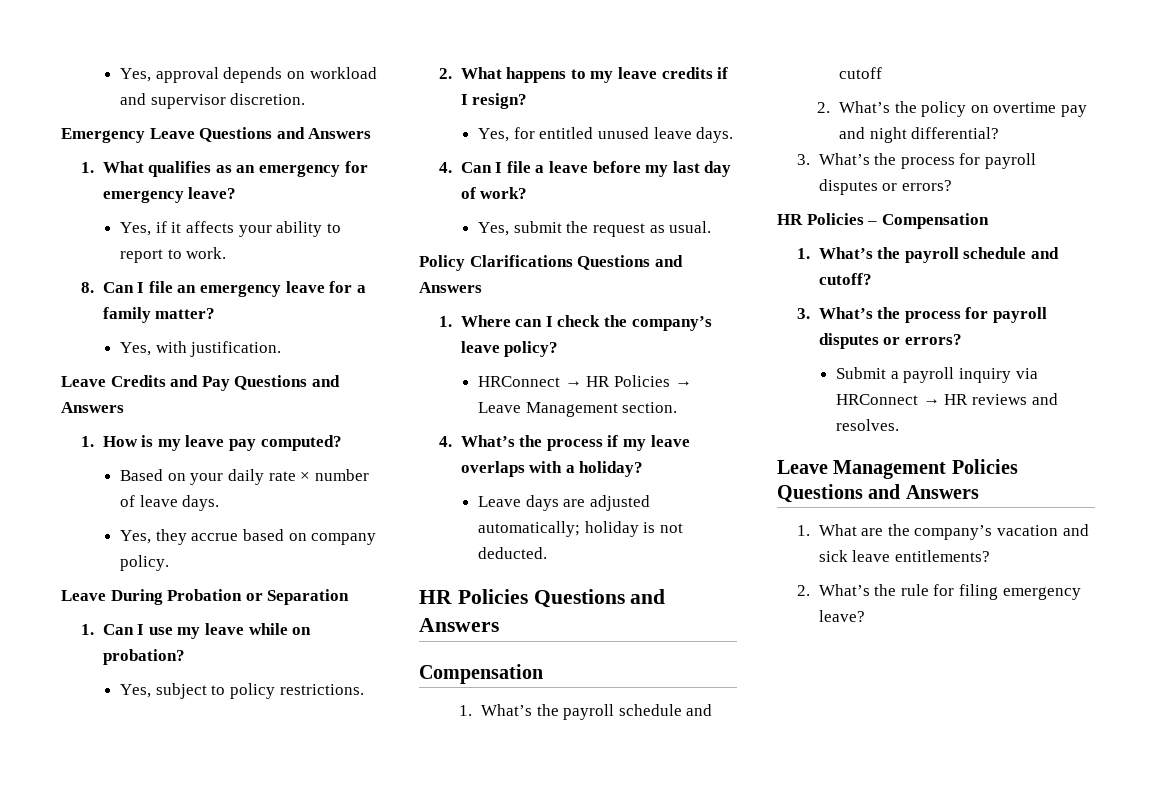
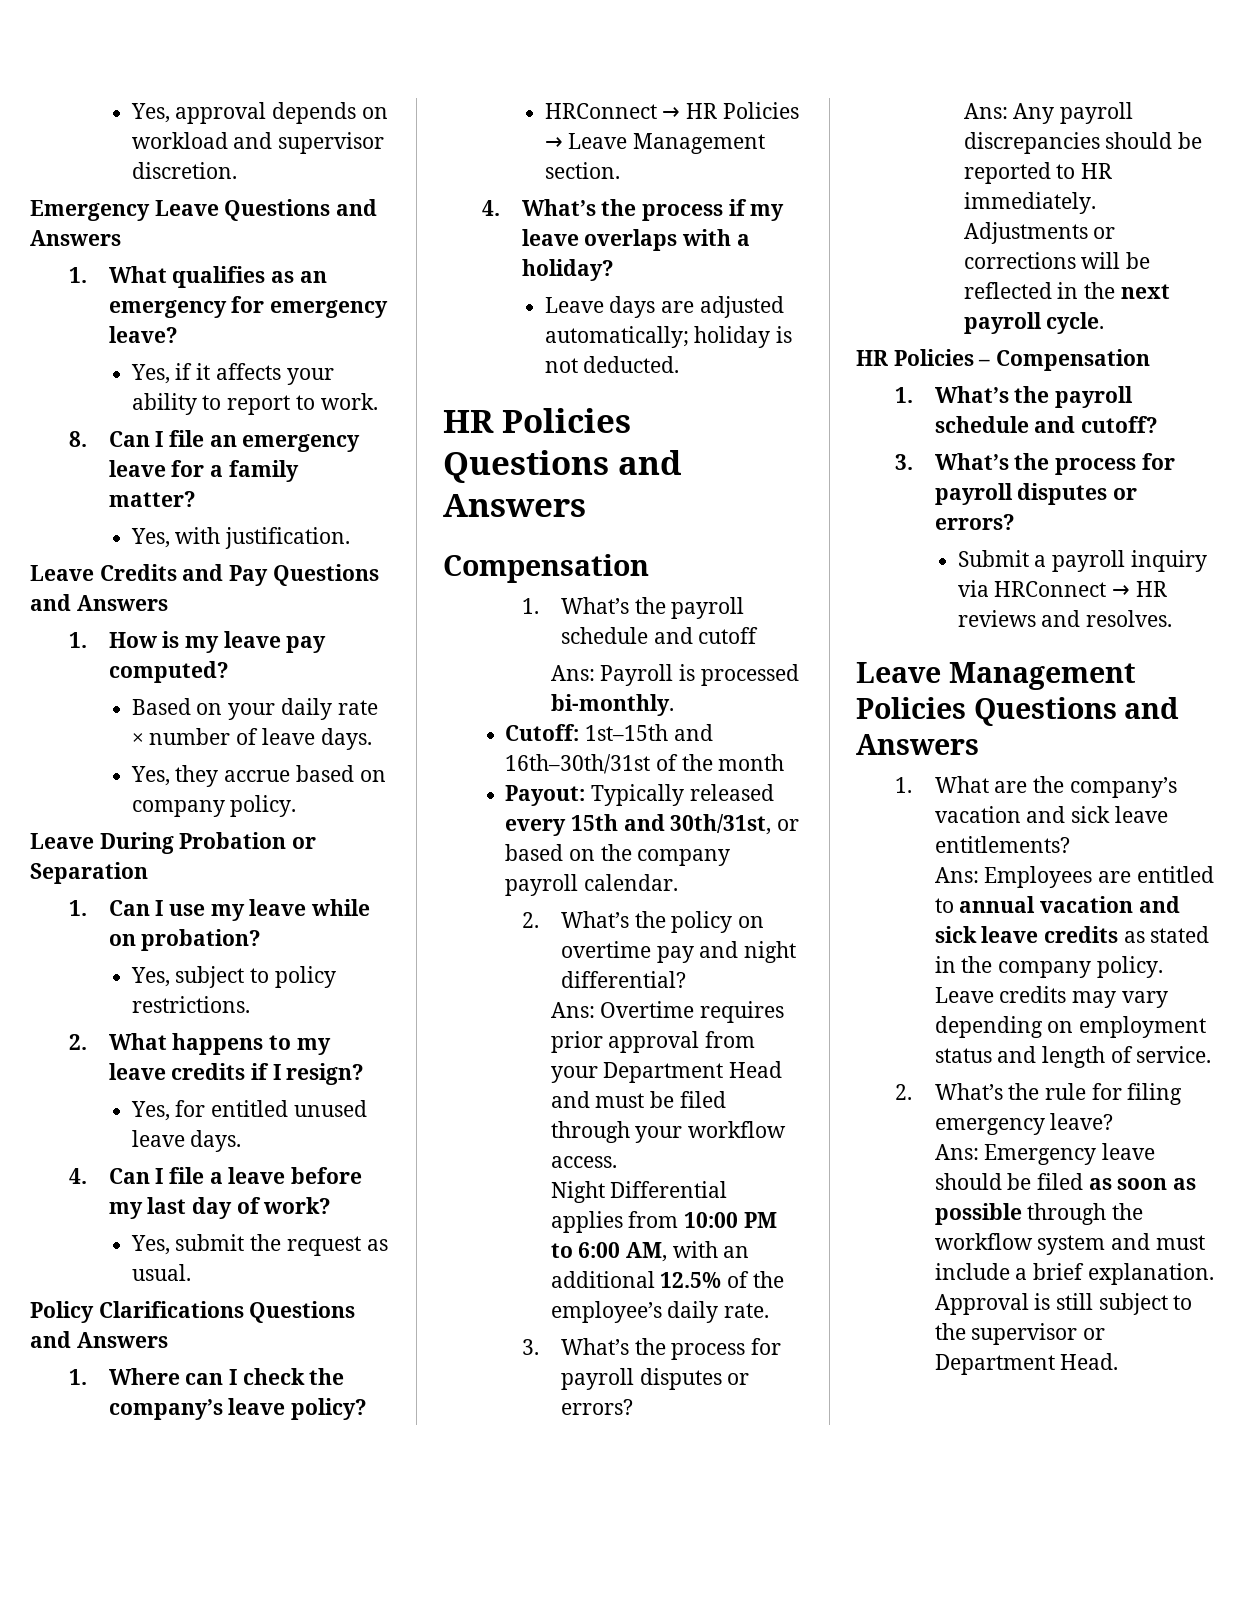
(882, 73) none -> [550,664,799,686] [550,694,674,716] [505,724,713,741] [505,754,785,774] [505,784,774,806] [505,814,800,836] [505,844,731,866] [505,874,679,896] // Ans: Payroll is processed bi-monthly. // Cutoff: 1st–15th and 16th–30th/31st of the month // Payout: Typically released every 15th and 30th/31st, or based on the company payroll calendar.
[797,153,1037,169] [818,179,952,195] // 3. What’s the process for payroll disputes or errors? -> [550,1001,785,1023] [550,1031,756,1053] [550,1061,783,1083] [550,1091,726,1108] [550,1121,787,1143] [550,1156,617,1168] [550,1181,728,1203] [550,1211,777,1233] [550,1241,750,1262] [550,1271,784,1288] [550,1301,770,1323] [521,1338,782,1360] [561,1368,750,1390] [561,1399,634,1415] [963,102,1134,124] [963,132,1203,154] [963,162,1113,184] [963,192,1096,214] [963,222,1116,244] [963,252,1151,269] [963,282,1170,299] [963,312,1105,334] // Ans: Overtime requires prior approval from your Department Head and must be filed through your workflow access. // Night Differential applies from 10:00 PM to 6:00 AM, with an additional 12.5% of the employee’s daily rate. // 3. What’s the process for payroll disputes or errors? // Ans: Any payroll discrepancies should be reported to HR immediately. Adjustments or corrections will be reflected in the next payroll cycle.
(990, 556) none -> [934,866,1214,888] [934,896,1180,913] [934,926,1210,943] [934,956,1163,978] [934,986,1168,1008] [934,1016,1207,1038] [934,1046,1212,1068] // Ans: Employees are entitled to annual vacation and sick leave credits as stated in the company policy. Leave credits may vary depending on employment status and length of service.
(865, 616) none -> [934,1143,1156,1165] [934,1173,1197,1190] [934,1203,1144,1225] [934,1233,1205,1255] [934,1263,1214,1285] [934,1293,1193,1315] [934,1323,1106,1345] [934,1353,1119,1375] // Ans: Emergency leave should be filed as soon as possible through the workflow system and must include a brief explanation. Approval is still subject to the supervisor or Department Head.

